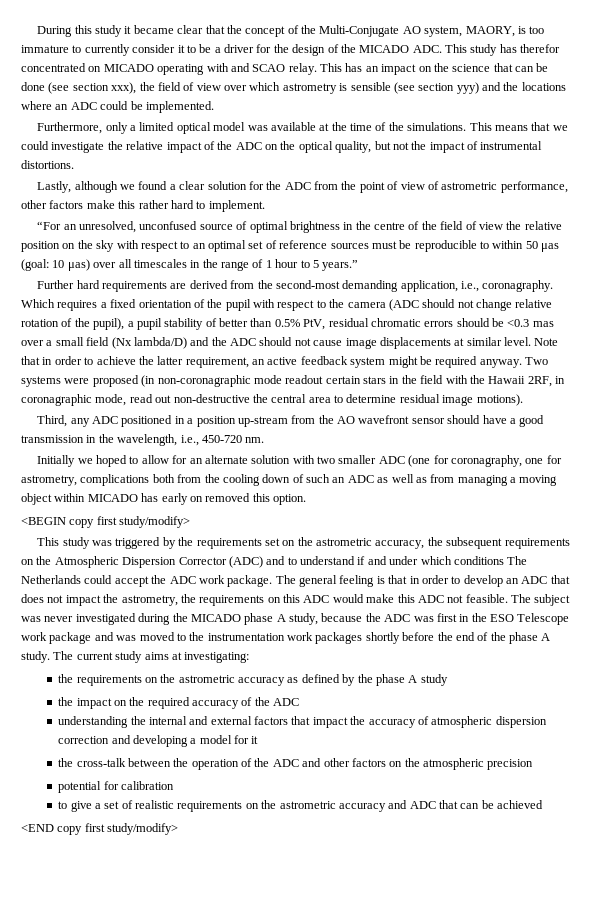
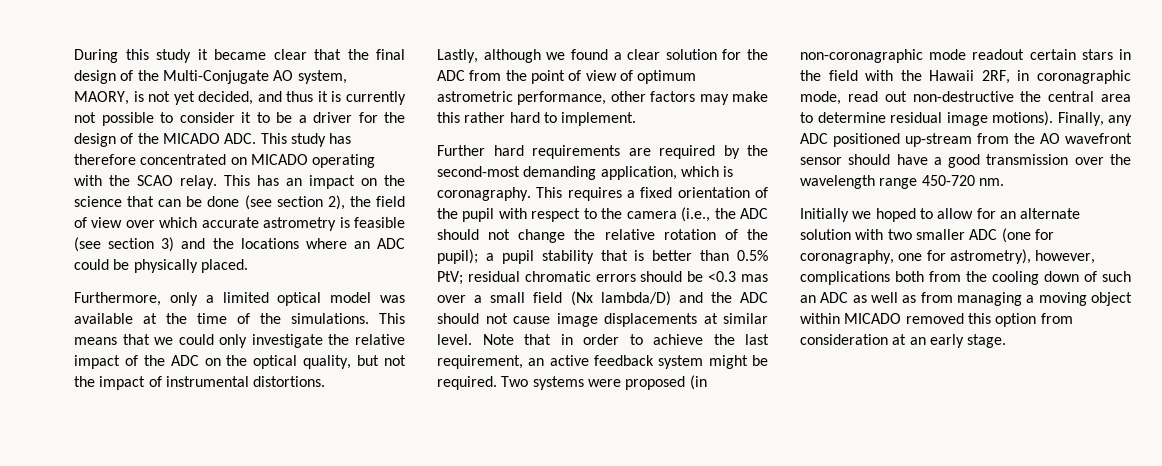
[245,26,286,37] concept -> [376,49,405,60] [74,70,116,84] final design
[529,26,545,34] [21,44,130,56] too immature to currently -> [148,91,406,105] [74,112,173,126] not yet decided, and thus it is currently not possible to
[520,44,561,53] therefor -> [74,154,136,165] therefore
[230,63,250,72] and -> [109,175,130,186] the
[111,82,137,94] xxx), -> [327,195,345,210] 2),
(281, 86) none -> [201,217,259,228] accurate
[350,82,479,94] sensible (see section yyy) -> [354,217,405,228] [74,237,175,252] feasible (see section 3)
[145,101,214,113] implemented. -> [133,259,248,273] physically placed.
(49, 145) none -> [219,334,248,348] only
(439, 185) none -> [637,70,697,84] optimum
(84, 204) none -> [699,94,729,105] may
[37,221,562,233] [21,240,560,252] [21,259,359,271] // “For an unresolved, unconfused source of optimal brightness in the centre of the field of view the relative position on the sky with respect to an optimal set of reference sources must be reproducible to within 50 μas (goal: 10 μas) over all timescales in the range of 1 hour to 5 years.” -> (637, 119) none
[189,280,255,289] derived from -> [659,145,740,159] required by
[461,280,554,292] [21,299,55,308] i.e., coronagraphy. Which -> [680,166,734,177] [437,187,563,201] which is coronagraphy. This
[388,299,419,311] (ADC -> [681,207,768,222] (i.e., the ADC
(512, 305) none -> [574,229,596,240] the
[93,318,125,330] pupil), -> [437,249,478,264] pupil);
[205,318,217,327] of -> [600,250,645,261] that is
[303,319,326,330] PtV, -> [437,271,463,285] PtV;
[157,356,184,365] latter -> [745,334,769,345] last
[435,356,522,368] required anyway. -> [437,376,497,390] required.
[37,415,68,427] // Third, -> [1057,112,1104,126] Finally,
[174,416,236,427] in a position -> (900, 140) none
[86,434,199,446] in the wavelength, i.e., -> [1074,154,1131,165] [800,175,918,189] over the wavelength range
[21,475,77,486] astrometry, -> [949,249,1096,264] astrometry), however,
[141,493,306,505] [21,516,191,528] [37,537,570,549] [21,556,528,568] [21,575,570,587] [21,594,571,606] [21,613,570,625] [21,632,551,644] [21,651,250,663] [58,674,448,686] [58,697,300,709] [58,716,547,728] [58,735,259,747] [58,758,534,770] [58,781,174,793] [58,800,544,812] [21,823,179,835] has early on removed this option. // <BEGIN copy first study/modify> // This study was triggered by the requirements set on the astrometric accuracy, the subsequent requirements on the Atmospheric Dispersion Corrector (ADC) and to understand if and under which conditions The Netherlands could accept the ADC work package. The general feeling is that in order to develop an ADC that does not impact the astrometry, the requirements on this ADC would make this ADC not feasible. The subject was never investigated during the MICADO phase A study, because the ADC was first in the ESO Telescope work package and was moved to the instrumentation work packages shortly before the end of the phase A study. The current study aims at investigating: // the requirements on the astrometric accuracy as defined by the phase A study // the impact on the required accuracy of the ADC // understanding the internal and external factors that impact the accuracy of atmospheric dispersion correction and developing a model for it // the cross-talk between the operation of the ADC and other factors on the atmospheric precision // potential for calibration // to give a set of realistic requirements on the astrometric accuracy and ADC that can be achieved // <END copy first study/modify> -> [905,313,1073,327] [800,334,1007,348] removed this option from consideration at an early stage.

